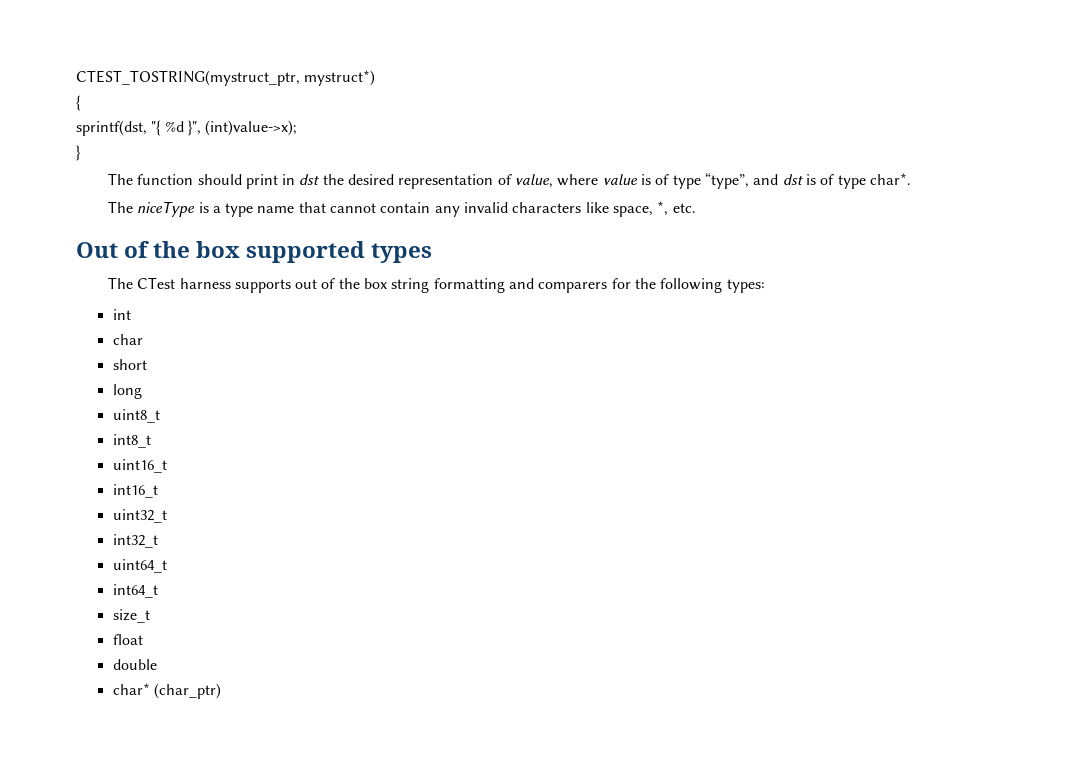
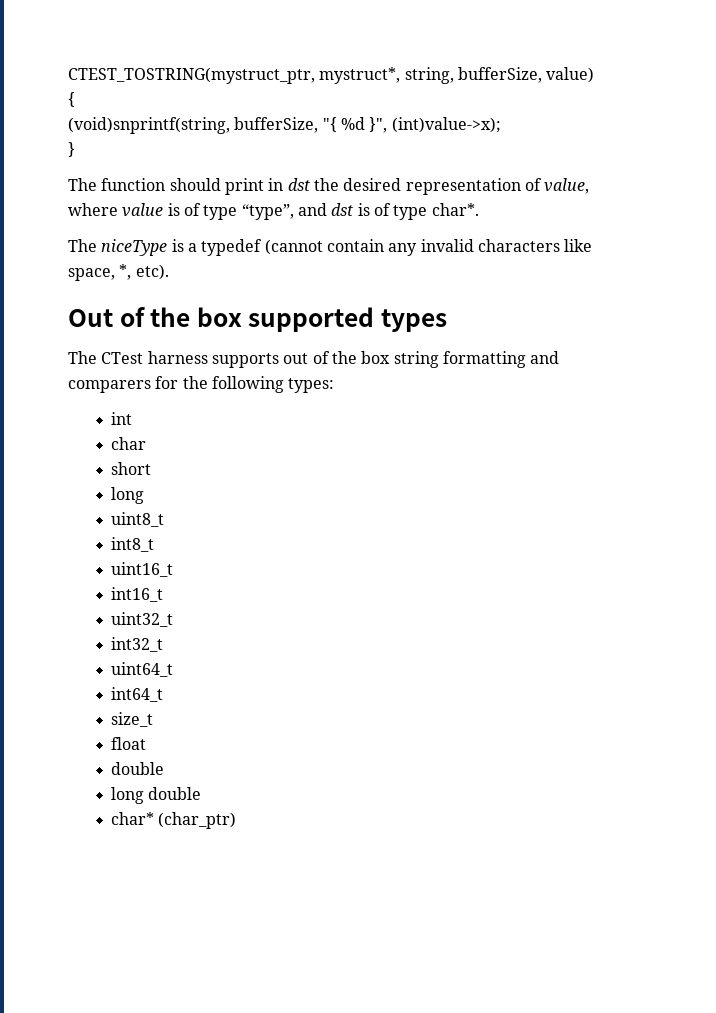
[304,70,376,86] mystruct*) -> [319,67,595,84] mystruct*, string, bufferSize, value)
[76,120,147,136] sprintf(dst, -> [68,117,319,134] (void)snprintf(string, bufferSize,
[225,202,377,217] type name that cannot -> [201,239,323,256] typedef (cannot
[672,203,696,213] etc. -> [135,264,169,280] etc).
(157, 664) none -> [111,787,202,804] // long double

